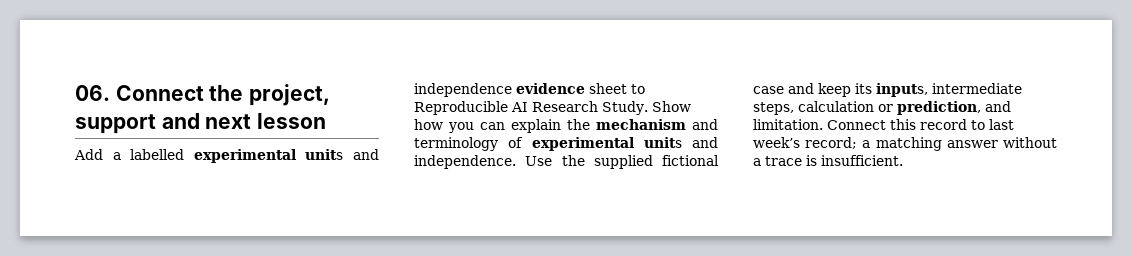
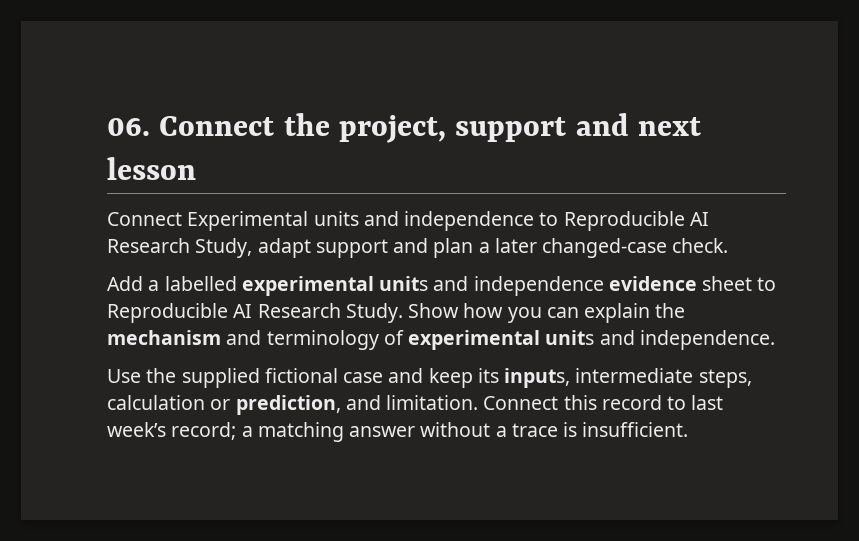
(327, 121) none -> [107,211,709,231] [107,238,729,258] // Connect Experimental units and independence to Reproducible AI Research Study, adapt support and plan a later changed-case check.
(516, 162) none -> (775, 340) //

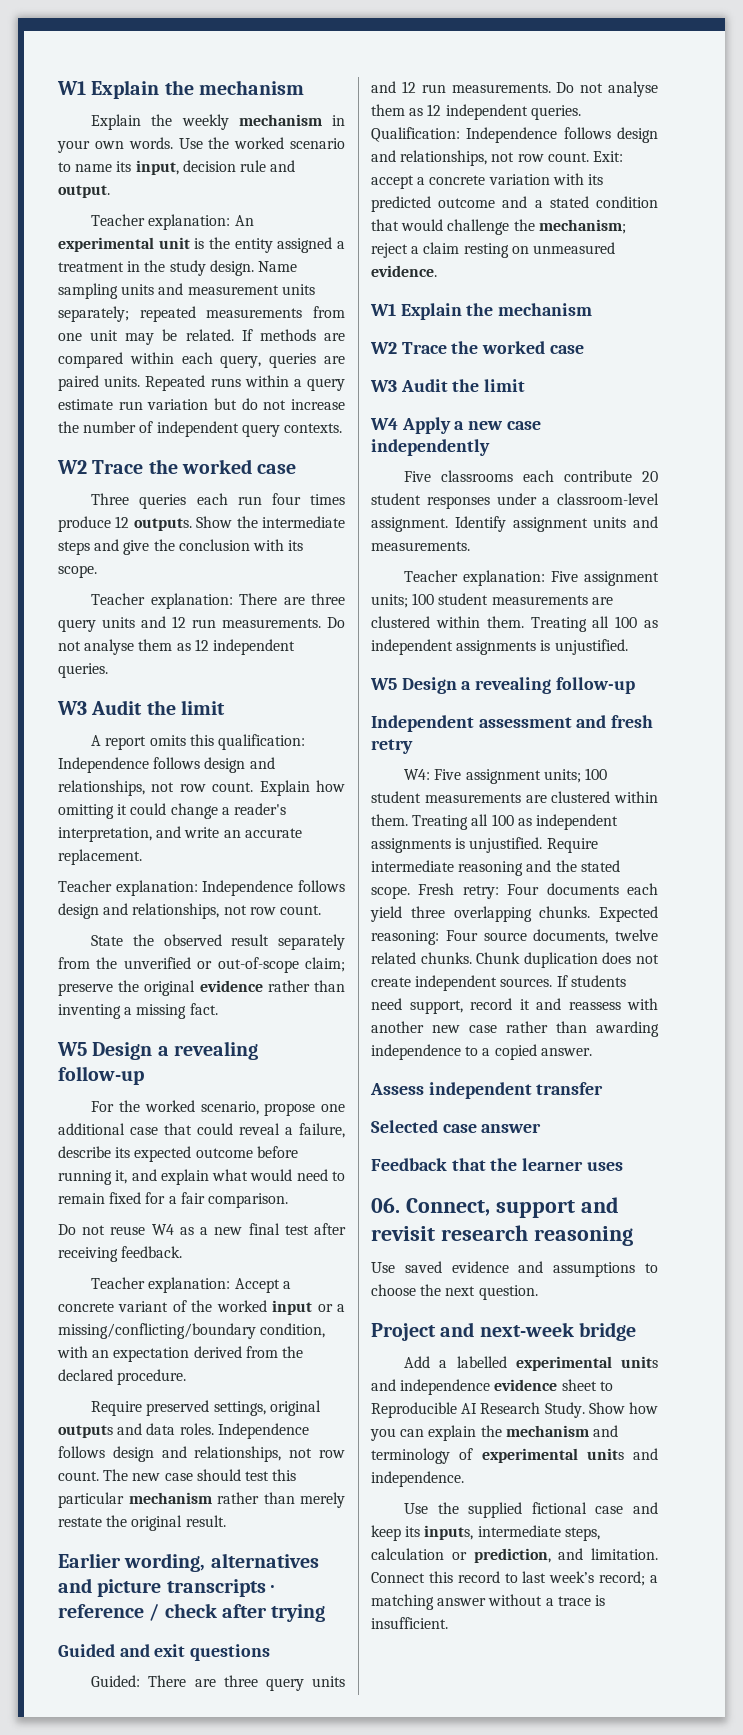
[107,113,701,143] [107,157,196,180] [107,211,709,231] [107,238,729,258] 06. Connect the project, support and next lesson // Connect Experimental units and independence to Reproducible AI Research Study, adapt support and plan a later changed-case check. -> [57,80,304,99] [91,114,345,130] [57,137,345,153] [58,160,296,175] [58,185,110,198] [91,214,254,230] [58,237,345,253] [58,260,297,276] [58,283,315,299] [58,306,345,322] [58,329,345,345] [58,352,346,368] [58,375,345,391] [58,398,345,410] [58,421,342,437] [57,459,297,474] [91,493,346,509] [58,516,345,532] [58,539,304,555] [58,565,97,578] [91,593,345,609] [58,616,345,632] [58,639,295,655] [58,663,108,678] [57,700,225,715] [91,734,305,750] [58,757,275,773] [58,780,345,796] [58,803,286,819] [58,826,302,842] [58,849,142,865] [58,880,345,896] [58,903,321,919] [91,934,345,950] [58,957,345,973] [58,980,345,996] [58,1003,218,1019] [57,1041,258,1060] [58,1066,144,1085] [91,1100,346,1116] [58,1123,345,1138] [58,1146,298,1162] [58,1169,345,1185] [58,1192,288,1208] [58,1223,346,1235] [58,1246,183,1262] [91,1277,291,1293] [58,1300,345,1315] [58,1323,326,1339] [57,1346,303,1362] [58,1369,187,1385] [91,1400,321,1416] [58,1423,309,1439] [58,1446,345,1462] [58,1469,297,1481] [58,1492,345,1508] [58,1515,226,1531] [58,1553,319,1572] [58,1578,274,1597] [58,1603,326,1622] [58,1644,271,1661] [91,1675,346,1691] [371,81,658,97] [371,104,581,120] [371,127,658,143] [371,150,623,166] [371,173,603,189] [371,196,658,212] [371,219,626,235] [371,242,615,258] [371,265,437,277] [370,303,593,320] [370,341,584,354] [370,379,526,392] [370,417,541,434] [371,439,490,456] [404,470,658,482] [371,493,659,509] [371,516,658,532] [371,541,470,551] [404,570,659,586] [371,593,613,608] [371,616,658,632] [371,639,628,655] [370,677,635,694] [371,715,654,732] [371,739,413,754] [404,768,607,784] [371,791,658,803] [371,814,618,830] [371,837,598,853] [371,860,620,876] [371,883,658,899] [370,906,658,922] [371,929,658,945] [371,952,659,968] [371,975,626,991] [371,998,658,1014] [371,1021,659,1037] [371,1044,592,1060] [370,1082,604,1099] [371,1120,542,1133] [371,1158,623,1171] [371,1197,619,1218] [371,1225,633,1246] [371,1261,658,1277] [371,1284,538,1300] [371,1322,636,1341] W1 Explain the mechanism // Explain the weekly mechanism in your own words. Use the worked scenario to name its input, decision rule and output. // Teacher explanation: An experimental unit is the entity assigned a treatment in the study design. Name sampling units and measurement units separately; repeated measurements from one unit may be related. If methods are compared within each query, queries are paired units. Repeated runs within a query estimate run variation but do not increase the number of independent query contexts. // W2 Trace the worked case // Three queries each run four times produce 12 outputs. Show the intermediate steps and give the conclusion with its scope. // Teacher explanation: There are three query units and 12 run measurements. Do not analyse them as 12 independent queries. // W3 Audit the limit // A report omits this qualification: Independence follows design and relationships, not row count. Explain how omitting it could change a reader's interpretation, and write an accurate replacement. // Teacher explanation: Independence follows design and relationships, not row count. // State the observed result separately from the unverified or out-of-scope claim; preserve the original evidence rather than inventing a missing fact. // W5 Design a revealing follow-up // For the worked scenario, propose one additional case that could reveal a failure, describe its expected outcome before running it, and explain what would need to remain fixed for a fair comparison. // Do not reuse W4 as a new final test after receiving feedback. // Teacher explanation: Accept a concrete variant of the worked input or a missing/conflicting/boundary condition, with an expectation derived from the declared procedure. // Require preserved settings, original outputs and data roles. Independence follows design and relationships, not row count. The new case should test this particular mechanism rather than merely restate the original result. // Earlier wording, alternatives and picture transcripts · reference / check after trying // Guided and exit questions // Guided: There are three query units and 12 run measurements. Do not analyse them as 12 independent queries. Qualification: Independence follows design and relationships, not row count. Exit: accept a concrete variation with its predicted outcome and a stated condition that would challenge the mechanism; reject a claim resting on unmeasured evidence. // W1 Explain the mechanism // W2 Trace the worked case // W3 Audit the limit // W4 Apply a new case independently // Five classrooms each contribute 20 student responses under a classroom-level assignment. Identify assignment units and measurements. // Teacher explanation: Five assignment units; 100 student measurements are clustered within them. Treating all 100 as independent assignments is unjustified. // W5 Design a revealing follow-up // Independent assessment and fresh retry // W4: Five assignment units; 100 student measurements are clustered within them. Treating all 100 as independent assignments is unjustified. Require intermediate reasoning and the stated scope. Fresh retry: Four documents each yield three overlapping chunks. Expected reasoning: Four source documents, twelve related chunks. Chunk duplication does not create independent sources. If students need support, record it and reassess with another new case rather than awarding independence to a copied answer. // Assess independent transfer // Selected case answer // Feedback that the learner uses // 06. Connect, support and revisit research reasoning // Use saved evidence and assumptions to choose the next question. // Project and next-week bridge

